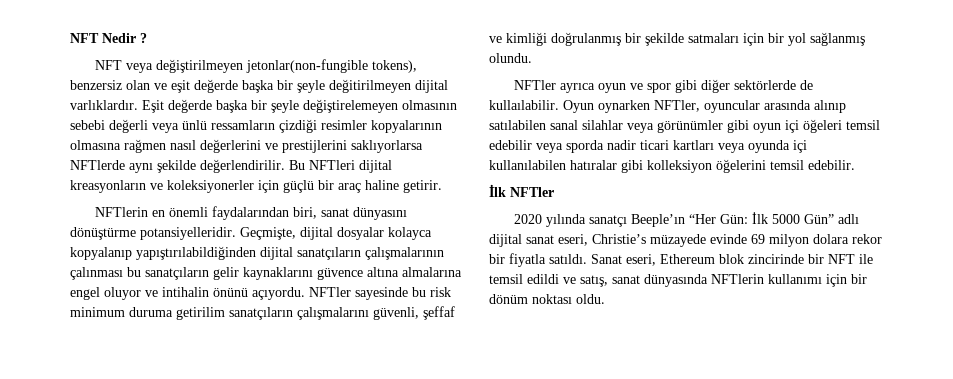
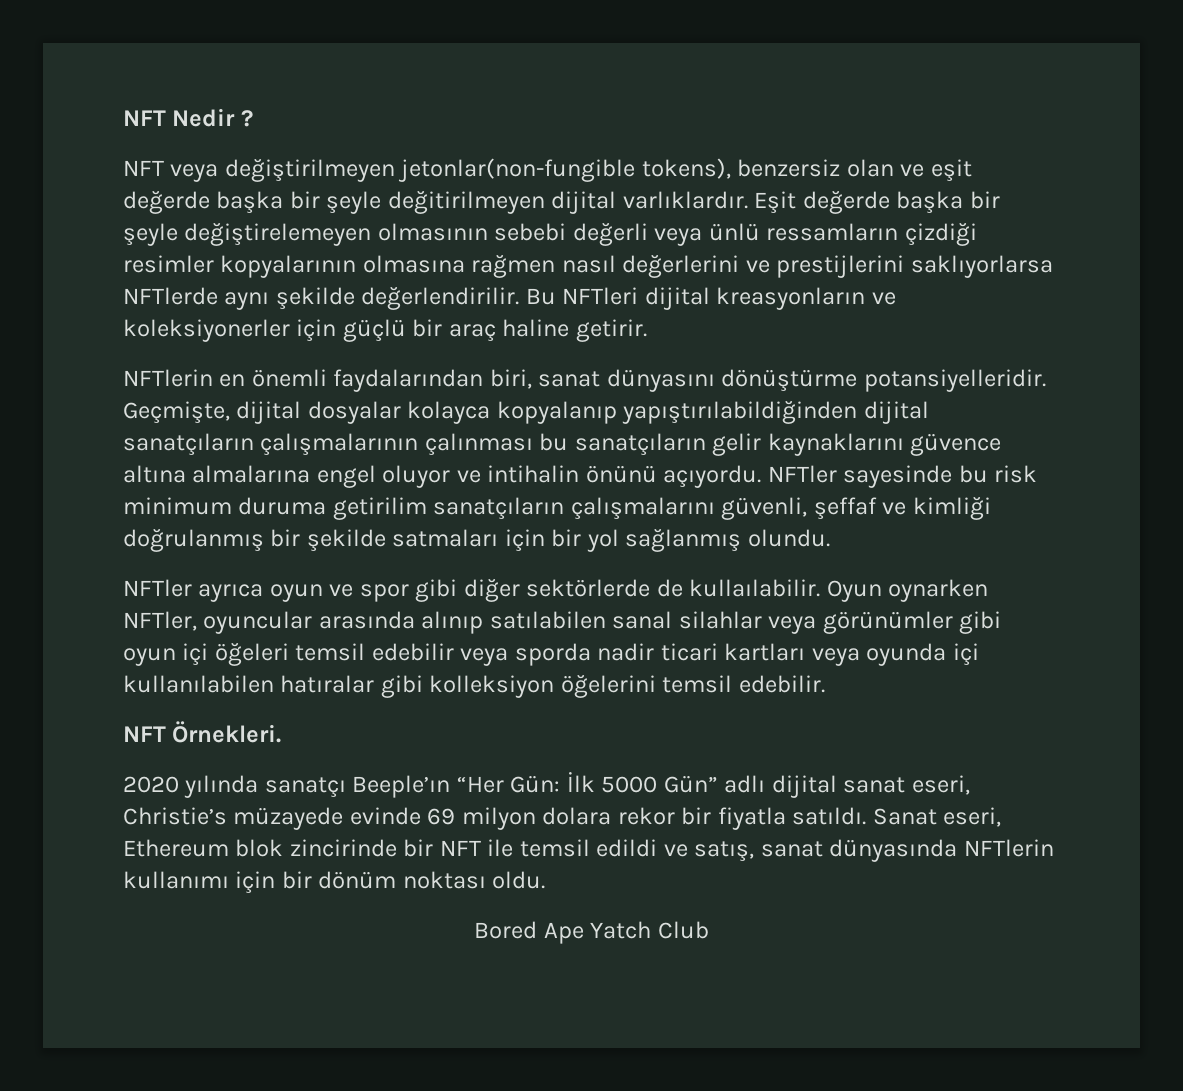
[489,184,554,197] İlk NFTler -> [123,721,282,743] NFT Örnekleri.
(605, 299) none -> [474,921,709,944] // Bored Ape Yatch Club

